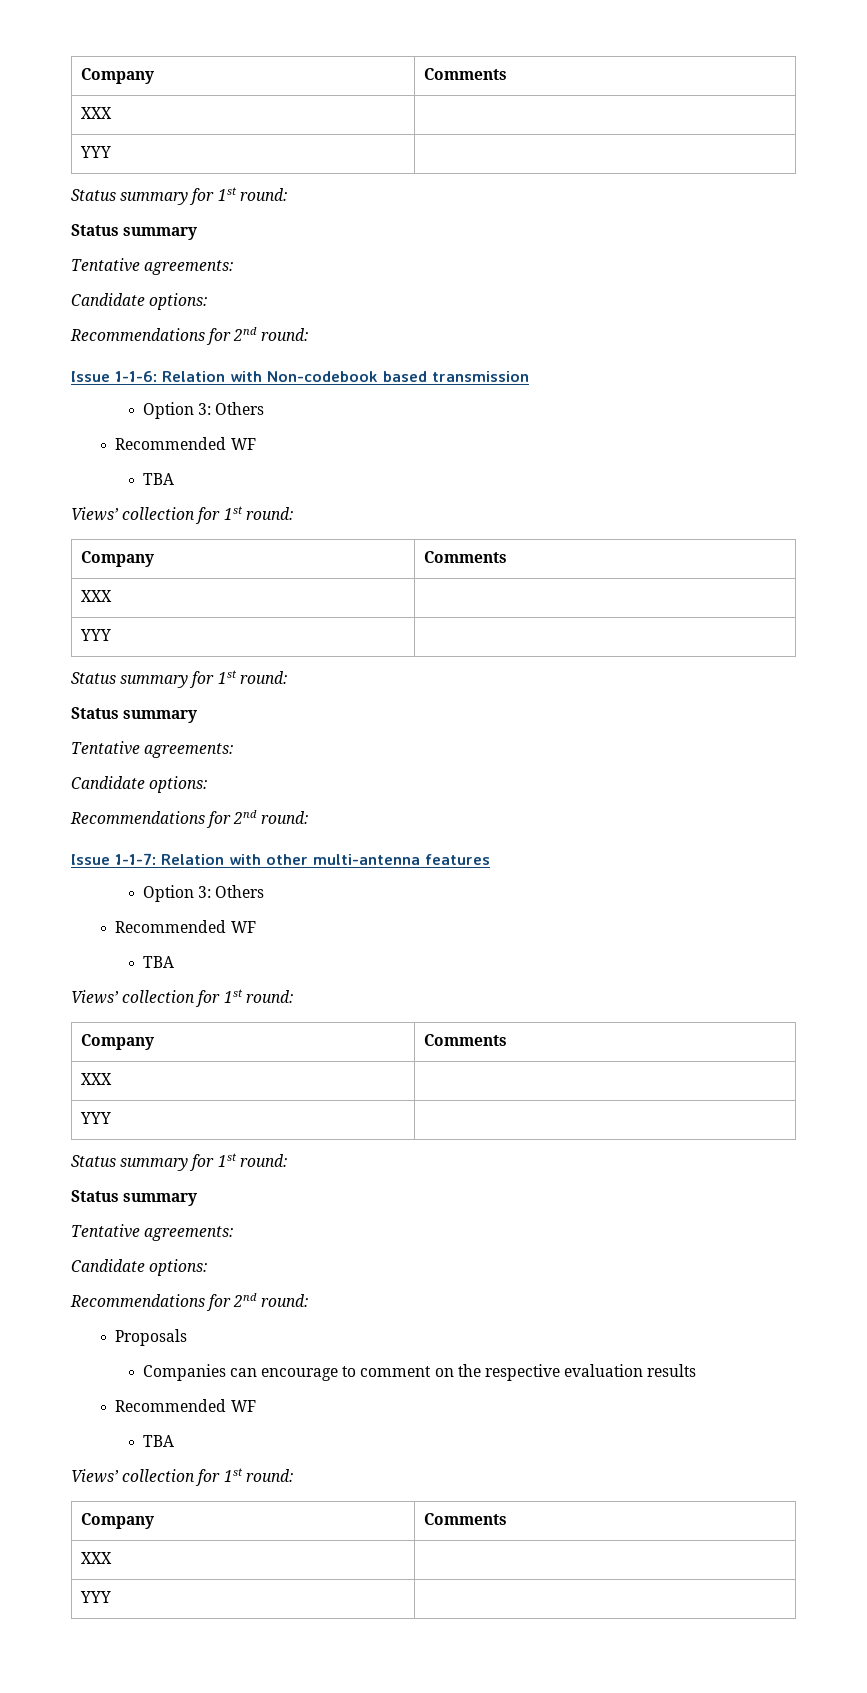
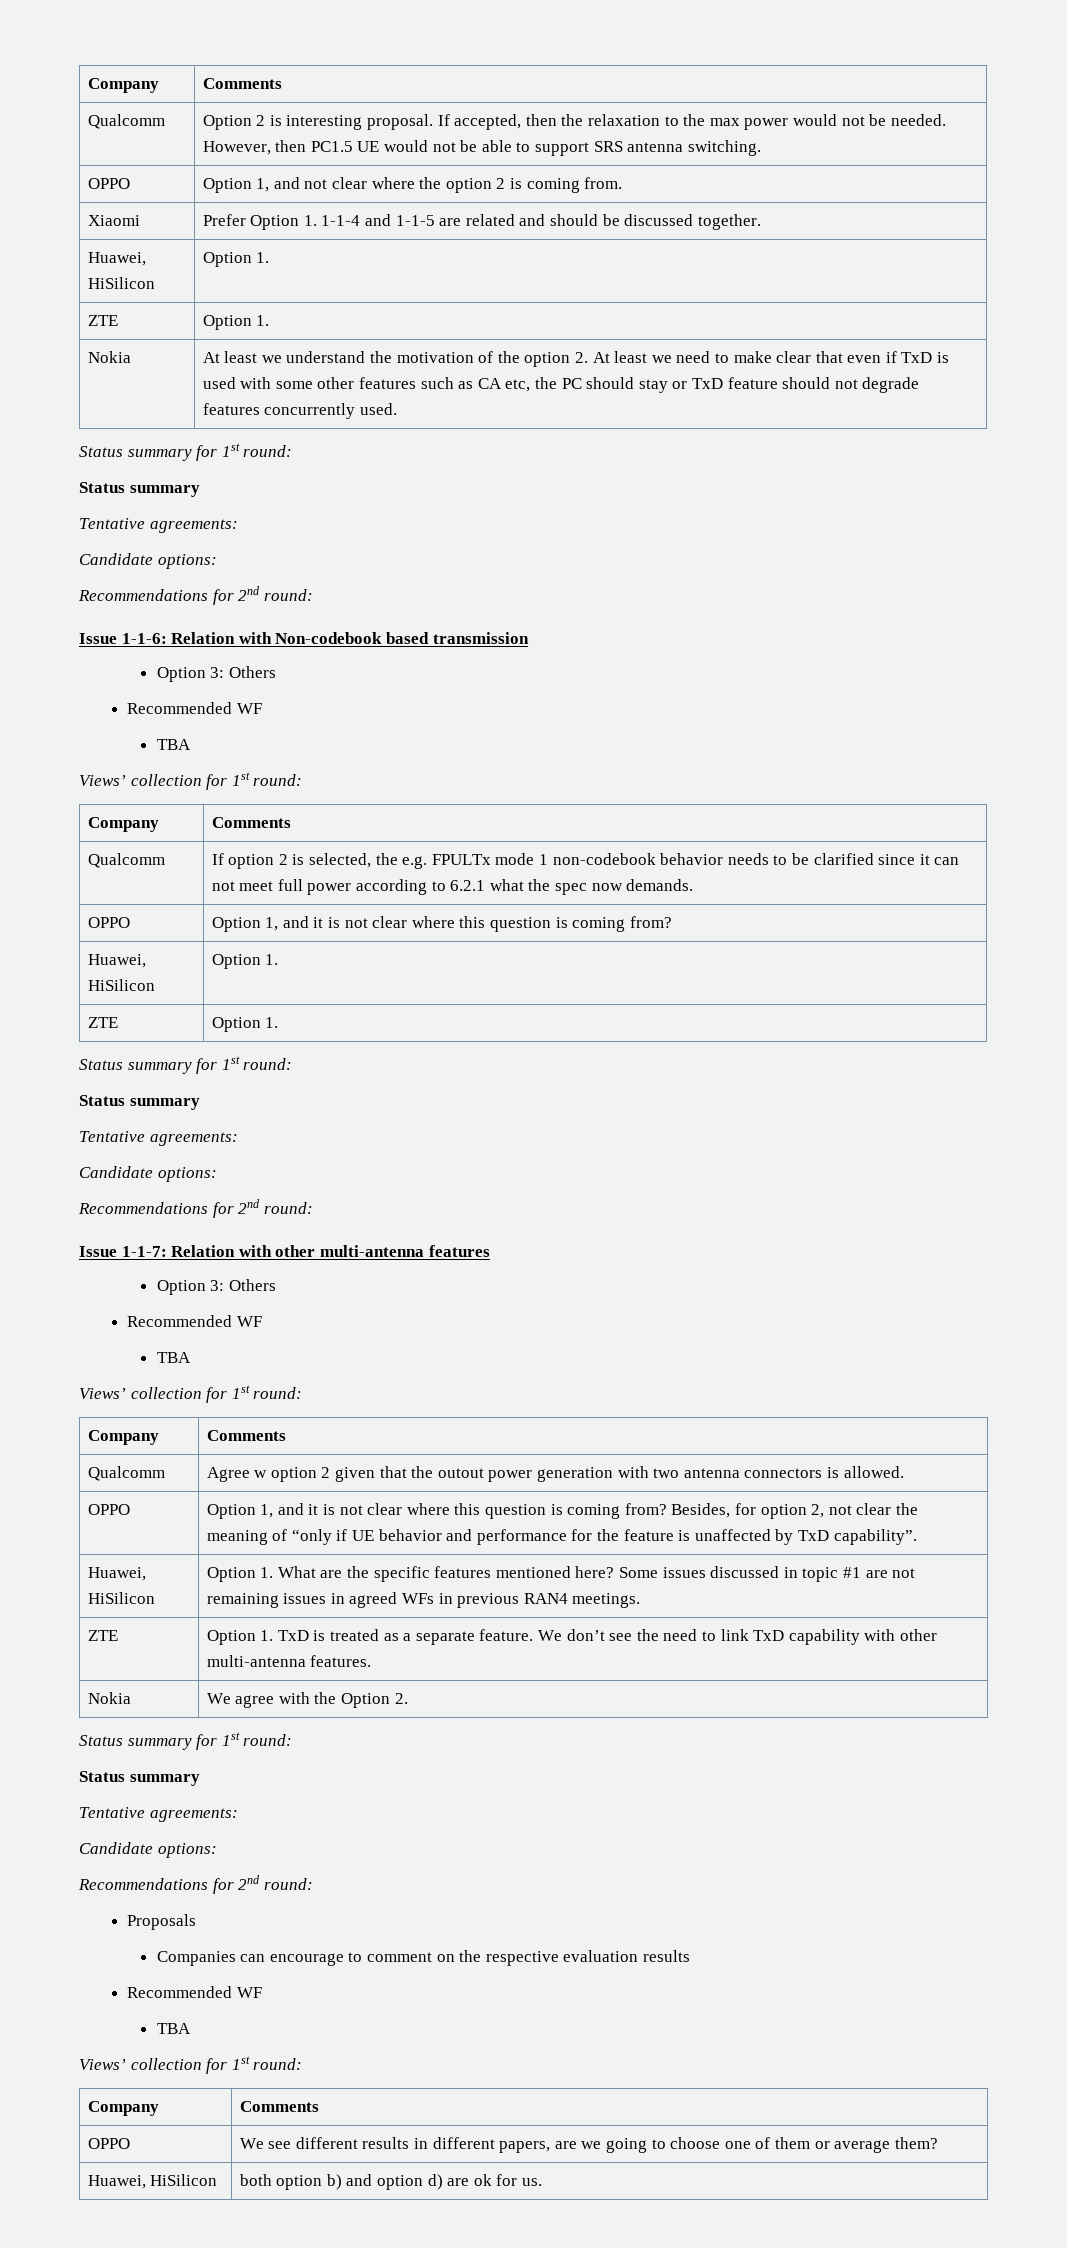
[80,68,154,84] [423,68,507,80] [80,107,112,119] [79,146,111,158] Company | Comments // XXX | // YYY | -> [87,78,159,93] [202,78,282,89] [87,114,165,129] [202,114,946,130] [202,140,761,156] [87,178,130,189] [202,177,623,193] [87,215,140,226] [202,214,761,230] [87,252,146,266] [87,277,155,289] [202,252,270,267] [87,315,118,326] [202,315,270,330] [87,351,131,363] [202,351,950,367] [202,377,920,393] [202,403,397,419] Company | Comments // Qualcomm | Option 2 is interesting proposal. If accepted, then the relaxation to the max power would not be needed. However, then PC1.5 UE would not be able to support SRS antenna switching. // OPPO | Option 1, and not clear where the option 2 is coming from. // Xiaomi | Prefer Option 1. 1-1-4 and 1-1-5 are related and should be discussed together. // Huawei, HiSilicon | Option 1. // ZTE | Option 1. // Nokia | At least we understand the motivation of the option 2. At least we need to make clear that even if TxD is used with some other features such as CA etc, the PC should stay or TxD feature should not degrade features concurrently used.
[80,590,112,602] [79,629,111,641] XXX | // YYY | -> [87,853,165,868] [211,853,960,869] [211,879,694,895] [87,917,130,928] [211,916,672,932] [87,954,146,968] [87,979,155,991] [211,954,279,969] [87,1017,118,1028] [211,1017,279,1032] Qualcomm | If option 2 is selected, the e.g. FPULTx mode 1 non-codebook behavior needs to be clarified since it can not meet full power according to 6.2.1 what the spec now demands. // OPPO | Option 1, and it is not clear where this question is coming from? // Huawei, HiSilicon | Option 1. // ZTE | Option 1.
[80,1073,112,1085] [79,1112,111,1124] XXX | // YYY | -> [87,1466,165,1481] [206,1466,904,1482] [87,1504,130,1515] [206,1503,918,1519] [206,1529,917,1545] [87,1567,146,1581] [87,1592,155,1604] [206,1566,916,1582] [206,1592,641,1608] [87,1630,118,1641] [206,1629,937,1645] [206,1655,372,1667] [87,1692,131,1704] [206,1692,408,1708] Qualcomm | Agree w option 2 given that the outout power generation with two antenna connectors is allowed. // OPPO | Option 1, and it is not clear where this question is coming from? Besides, for option 2, not clear the meaning of “only if UE behavior and performance for the feature is unaffected by TxD capability”. // Huawei, HiSilicon | Option 1. What are the specific features mentioned here? Some issues discussed in topic #1 are not remaining issues in agreed WFs in previous RAN4 meetings. // ZTE | Option 1. TxD is treated as a separate feature. We don’t see the need to link TxD capability with other multi-antenna features. // Nokia | We agree with the Option 2.
[80,1552,112,1564] [79,1591,111,1603] XXX | // YYY | -> [87,2138,130,2149] [239,2137,938,2153] [87,2174,218,2189] [239,2174,542,2190] OPPO | We see different results in different papers, are we going to choose one of them or average them? // Huawei, HiSilicon | both option b) and option d) are ok for us.

